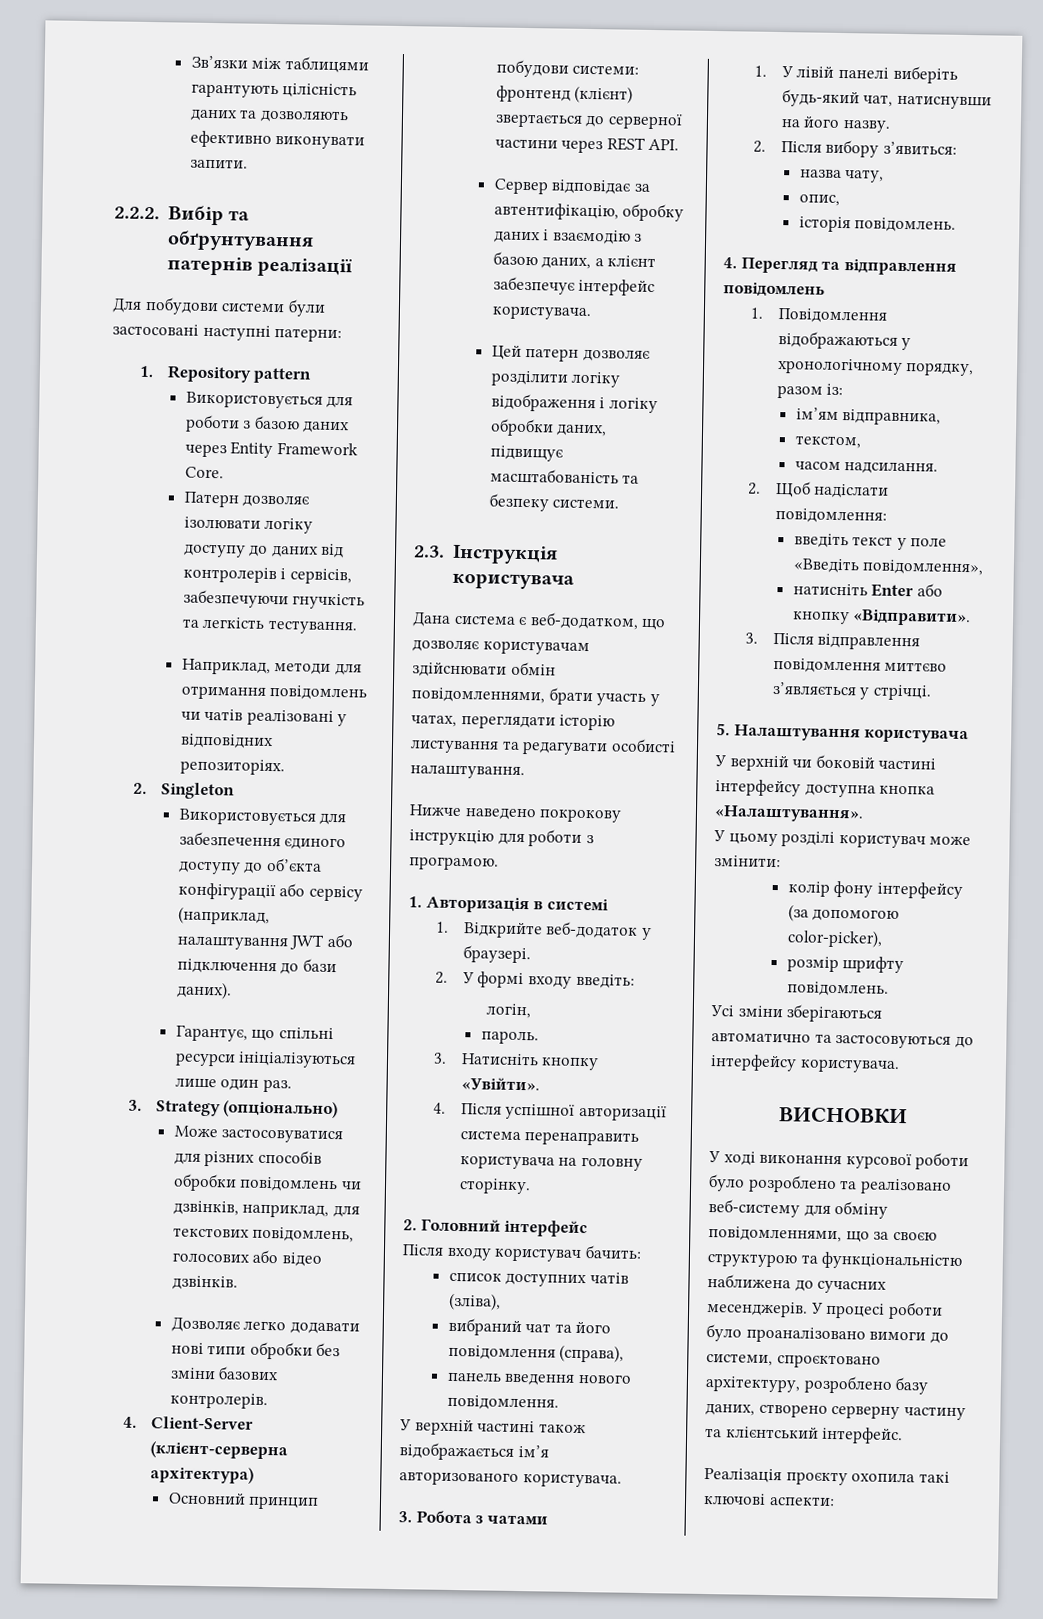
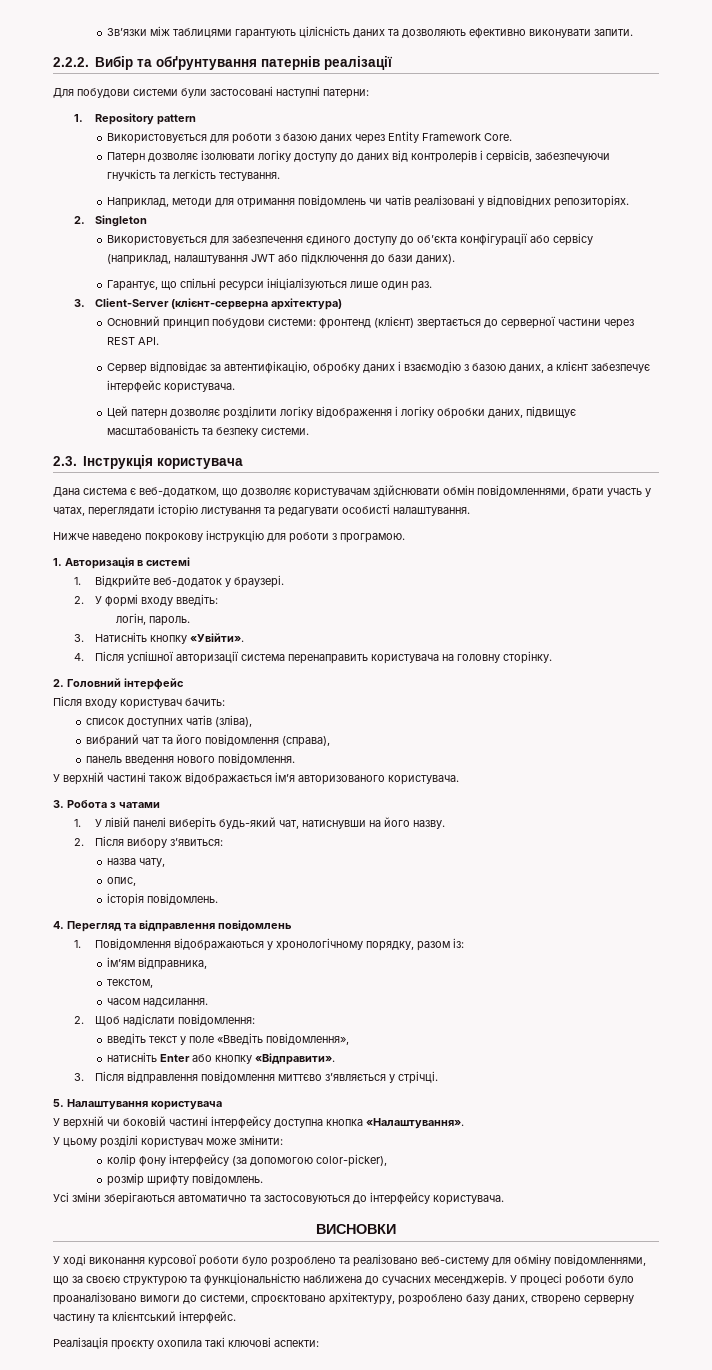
[155,1100,339,1119] [173,1125,344,1144] [173,1149,322,1167] [172,1173,362,1193] [172,1200,360,1219] [172,1226,355,1243] [171,1249,322,1267] [171,1275,238,1291] [170,1316,360,1335] [170,1341,341,1360] [169,1366,280,1381] [169,1392,268,1410] [122,1416,137,1428] Strategy (опціонально) // Може застосовуватися для різних способів обробки повідомлень чи дзвінків, наприклад, для текстових повідомлень, голосових або відео дзвінків. // Дозволяє легко додавати нові типи обробки без зміни базових контролерів. // 4. -> (86, 303) none
(531, 1011) // -> (147, 619) none

